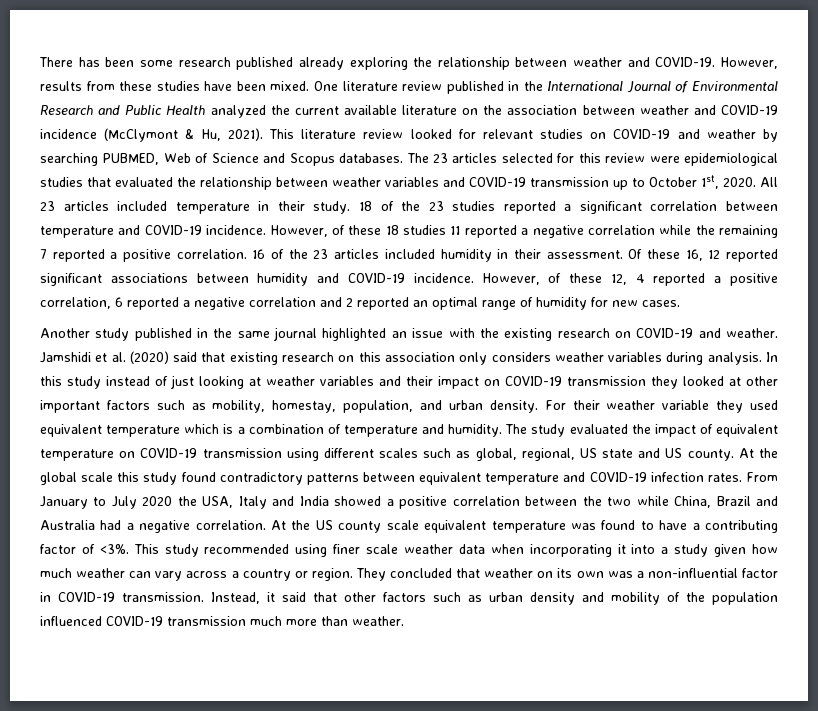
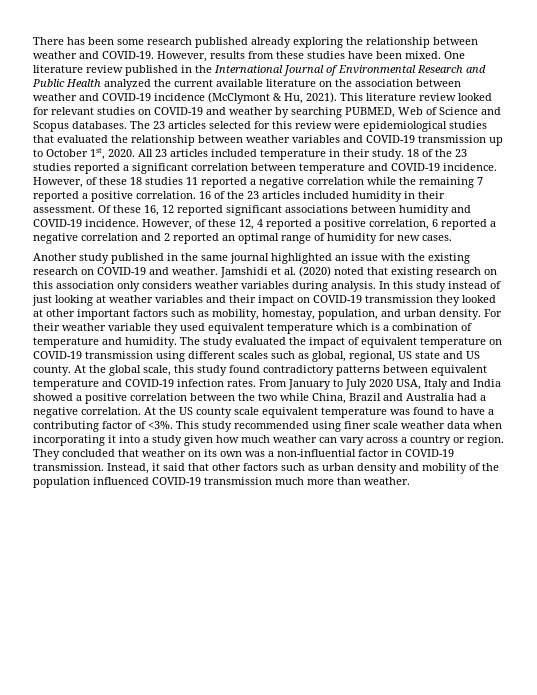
[173,352,198,362] said -> [334,267,364,275] noted
[81,472,114,482] scale -> [143,365,171,376] scale,
[177,496,197,506] the -> (393, 383) none

